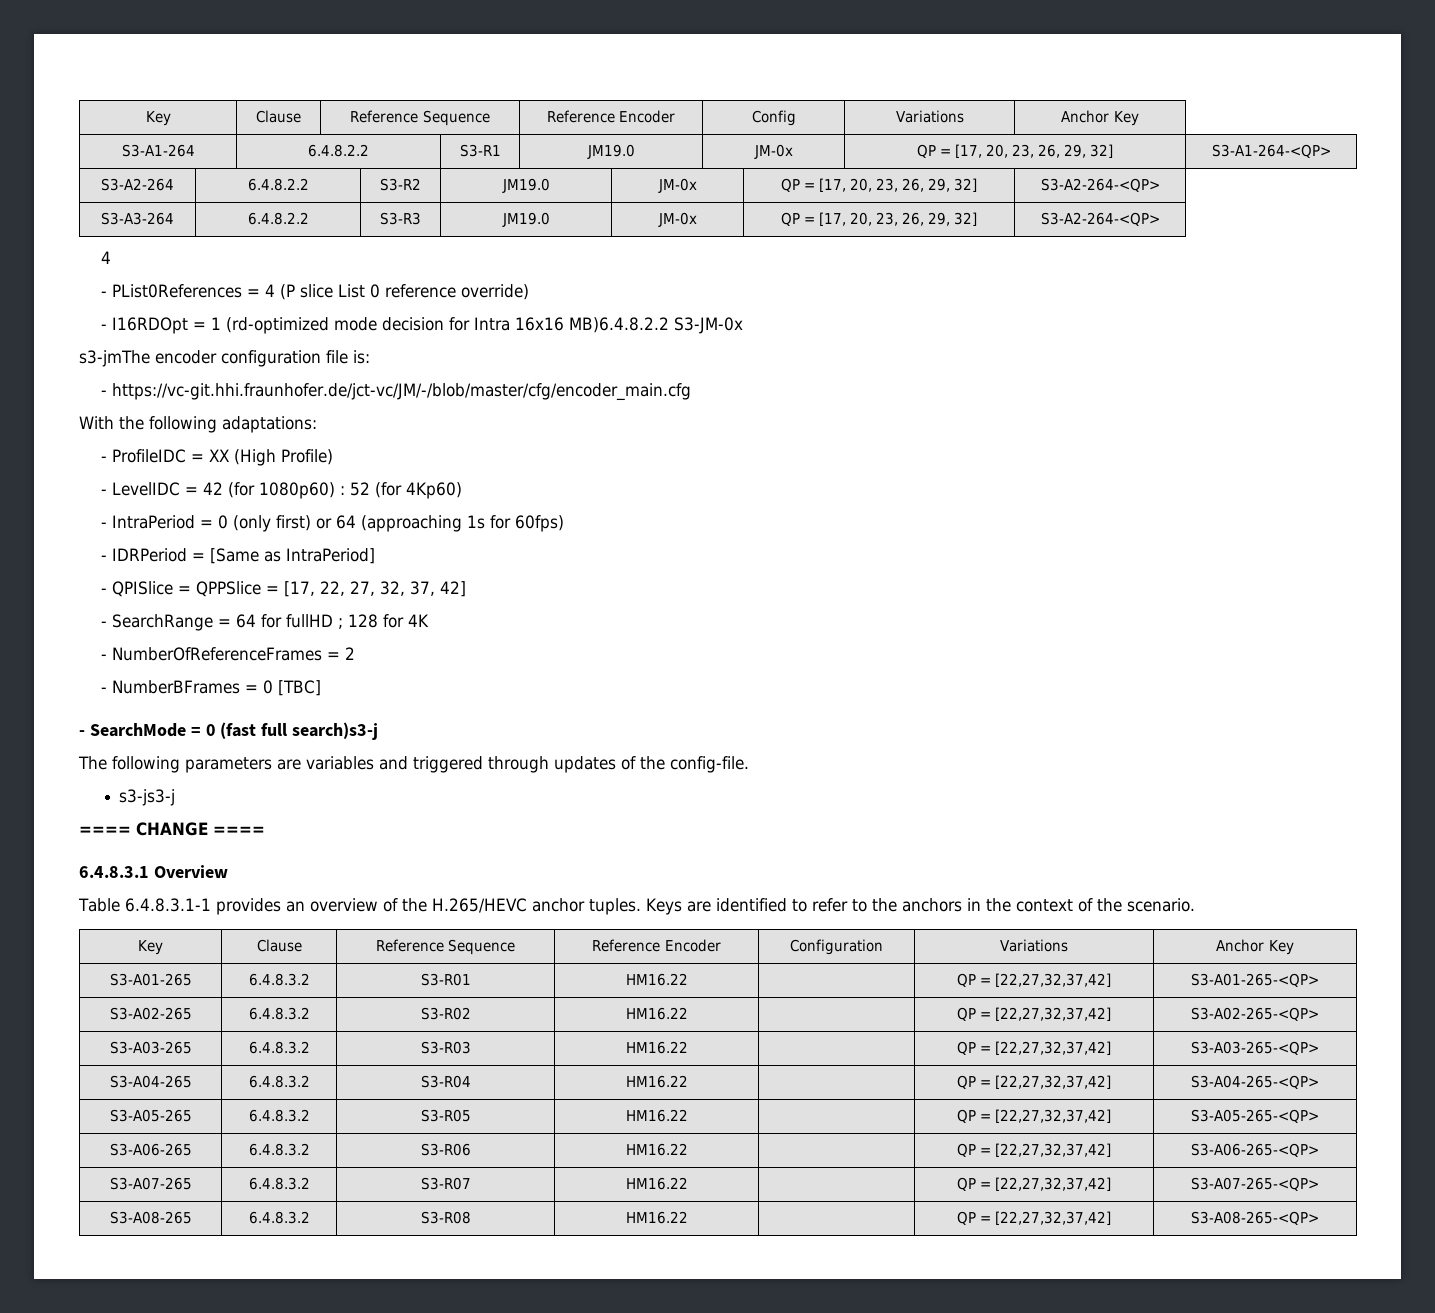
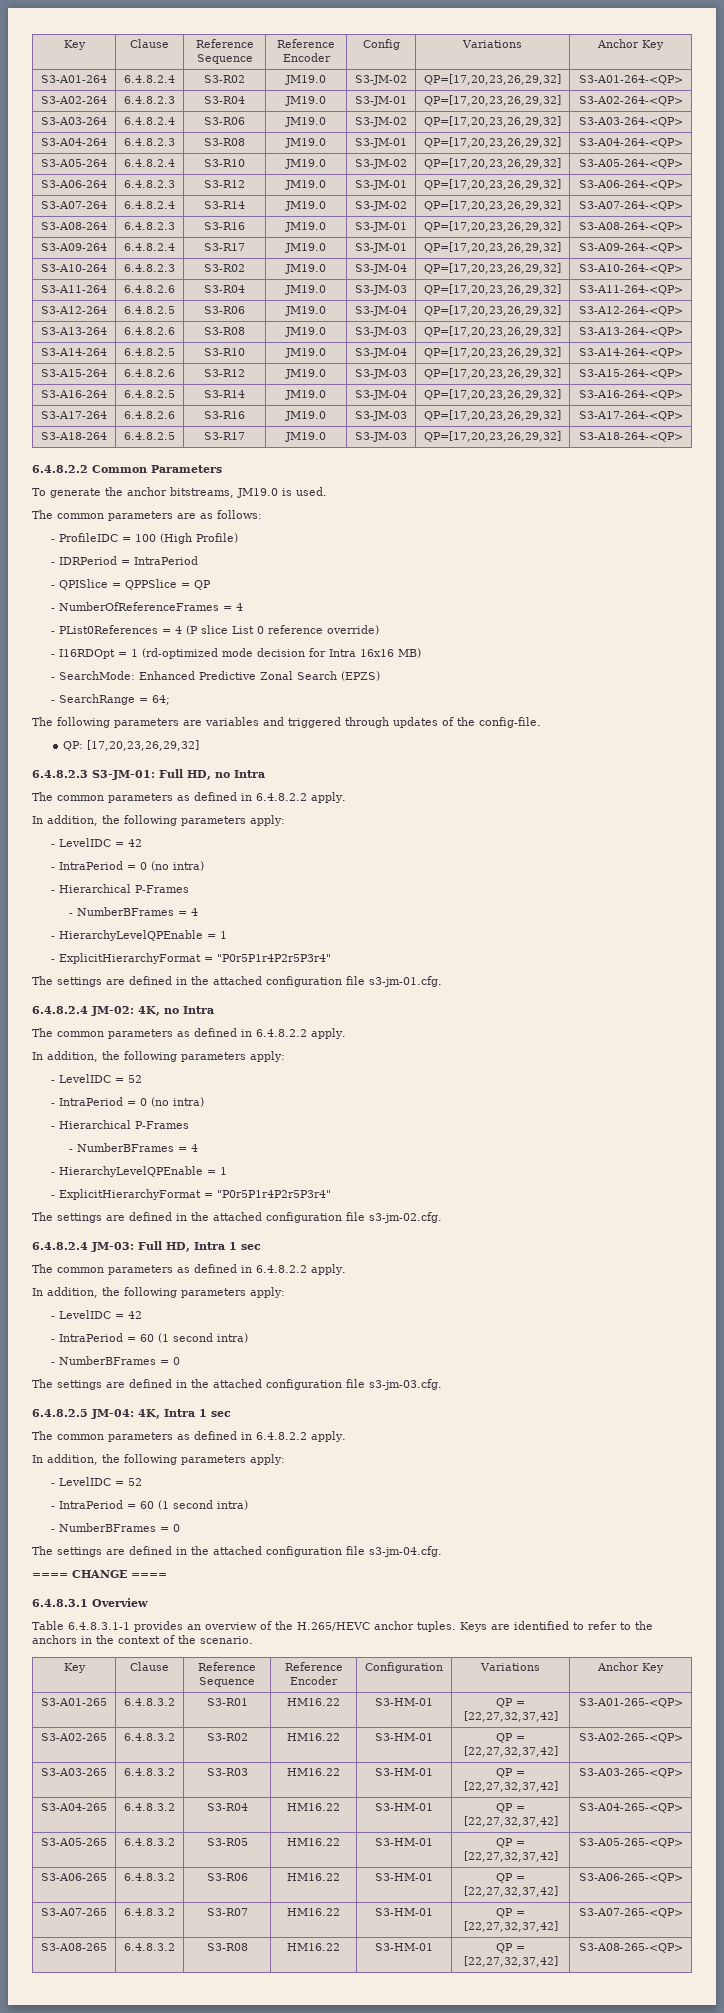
[121,144,195,157] [308,144,369,157] [459,144,501,157] [586,144,635,159] [753,144,793,159] [916,144,1114,158] [1211,144,1331,158] [101,178,174,191] [247,178,309,191] [380,178,421,191] [501,178,550,193] [657,178,697,193] [780,178,978,192] [1040,178,1160,192] [101,212,174,225] [247,212,309,225] [380,212,421,225] [501,212,550,227] [657,212,697,227] [780,212,978,226] [1040,212,1160,226] S3-A1-264 | 6.4.8.2.2 | S3-R1 | JM19.0 | JM-0x | QP = [17, 20, 23, 26, 29, 32] | S3-A1-264-<QP> // S3-A2-264 | 6.4.8.2.2 | S3-R2 | JM19.0 | JM-0x | QP = [17, 20, 23, 26, 29, 32] | S3-A2-264-<QP> // S3-A3-264 | 6.4.8.2.2 | S3-R3 | JM19.0 | JM-0x | QP = [17, 20, 23, 26, 29, 32] | S3-A2-264-<QP> // -> [41,75,107,83] [124,75,175,83] [204,75,245,83] [285,75,326,85] [354,75,407,85] [423,74,561,85] [578,75,683,85] [41,96,107,104] [124,96,175,104] [204,96,245,104] [285,96,326,106] [354,96,407,106] [423,95,561,106] [578,96,683,106] [41,117,107,125] [124,117,175,125] [204,117,245,125] [285,117,326,127] [354,117,407,127] [423,116,561,127] [578,117,683,127] [41,138,107,146] [124,138,175,146] [204,138,245,146] [285,138,326,148] [354,138,407,148] [423,137,561,148] [578,138,683,148] [41,159,107,167] [124,159,175,167] [204,159,245,167] [285,159,326,169] [354,159,407,169] [423,158,561,169] [578,159,683,169] [41,180,107,188] [124,180,175,188] [204,180,245,188] [285,180,326,190] [354,180,407,190] [423,179,561,190] [578,180,683,190] [41,201,107,209] [124,201,175,209] [204,201,245,209] [285,201,326,211] [354,201,407,211] [423,200,561,211] [578,201,683,211] [41,222,107,230] [124,222,175,230] [204,222,245,230] [285,222,326,232] [354,222,407,232] [423,221,561,232] [578,222,683,232] [41,243,107,251] [124,243,175,251] [204,243,245,251] [285,243,326,253] [354,243,407,253] [423,242,561,253] [578,243,683,253] [41,264,107,272] [124,264,175,272] [204,264,245,272] [285,264,326,274] [354,264,407,274] [423,263,561,274] [578,264,683,274] [41,285,107,293] [124,285,175,293] [204,285,245,293] [285,285,326,295] [354,285,407,295] [423,284,561,295] [578,285,683,295] [41,306,107,314] [124,306,175,314] [204,306,245,314] [285,306,326,316] [354,306,407,316] [423,305,561,316] [578,306,683,316] [41,327,107,335] [124,327,175,335] [204,327,245,335] [285,327,326,337] [354,327,407,337] [423,326,561,337] [578,327,683,337] [41,348,107,356] [124,348,175,356] [204,348,245,356] [285,348,326,358] [354,348,407,358] [423,347,561,358] [578,348,683,358] [41,369,107,377] [124,369,175,377] [204,369,245,377] [285,369,326,379] [354,369,407,379] [423,368,561,379] [578,369,683,379] [41,390,107,398] [124,390,175,398] [204,390,245,398] [285,390,326,400] [354,390,407,400] [423,389,561,400] [578,390,683,400] [41,411,107,419] [124,411,175,419] [204,411,245,419] [285,411,326,421] [354,411,407,421] [423,410,561,421] [578,411,683,421] [41,432,107,440] [124,432,175,440] [204,432,245,440] [285,432,326,442] [354,432,407,442] [423,431,561,442] [578,432,683,442] [32,465,222,473] [32,487,327,498] [32,510,262,521] [50,533,238,544] [50,556,198,565] [50,579,211,590] [50,602,232,611] S3-A01-264 | 6.4.8.2.4 | S3-R02 | JM19.0 | S3-JM-02 | QP=[17,20,23,26,29,32] | S3-A01-264-<QP> // S3-A02-264 | 6.4.8.2.3 | S3-R04 | JM19.0 | S3-JM-01 | QP=[17,20,23,26,29,32] | S3-A02-264-<QP> // S3-A03-264 | 6.4.8.2.4 | S3-R06 | JM19.0 | S3-JM-02 | QP=[17,20,23,26,29,32] | S3-A03-264-<QP> // S3-A04-264 | 6.4.8.2.3 | S3-R08 | JM19.0 | S3-JM-01 | QP=[17,20,23,26,29,32] | S3-A04-264-<QP> // S3-A05-264 | 6.4.8.2.4 | S3-R10 | JM19.0 | S3-JM-02 | QP=[17,20,23,26,29,32] | S3-A05-264-<QP> // S3-A06-264 | 6.4.8.2.3 | S3-R12 | JM19.0 | S3-JM-01 | QP=[17,20,23,26,29,32] | S3-A06-264-<QP> // S3-A07-264 | 6.4.8.2.4 | S3-R14 | JM19.0 | S3-JM-02 | QP=[17,20,23,26,29,32] | S3-A07-264-<QP> // S3-A08-264 | 6.4.8.2.3 | S3-R16 | JM19.0 | S3-JM-01 | QP=[17,20,23,26,29,32] | S3-A08-264-<QP> // S3-A09-264 | 6.4.8.2.4 | S3-R17 | JM19.0 | S3-JM-01 | QP=[17,20,23,26,29,32] | S3-A09-264-<QP> // S3-A10-264 | 6.4.8.2.3 | S3-R02 | JM19.0 | S3-JM-04 | QP=[17,20,23,26,29,32] | S3-A10-264-<QP> // S3-A11-264 | 6.4.8.2.6 | S3-R04 | JM19.0 | S3-JM-03 | QP=[17,20,23,26,29,32] | S3-A11-264-<QP> // S3-A12-264 | 6.4.8.2.5 | S3-R06 | JM19.0 | S3-JM-04 | QP=[17,20,23,26,29,32] | S3-A12-264-<QP> // S3-A13-264 | 6.4.8.2.6 | S3-R08 | JM19.0 | S3-JM-03 | QP=[17,20,23,26,29,32] | S3-A13-264-<QP> // S3-A14-264 | 6.4.8.2.5 | S3-R10 | JM19.0 | S3-JM-04 | QP=[17,20,23,26,29,32] | S3-A14-264-<QP> // S3-A15-264 | 6.4.8.2.6 | S3-R12 | JM19.0 | S3-JM-03 | QP=[17,20,23,26,29,32] | S3-A15-264-<QP> // S3-A16-264 | 6.4.8.2.5 | S3-R14 | JM19.0 | S3-JM-04 | QP=[17,20,23,26,29,32] | S3-A16-264-<QP> // S3-A17-264 | 6.4.8.2.6 | S3-R16 | JM19.0 | S3-JM-03 | QP=[17,20,23,26,29,32] | S3-A17-264-<QP> // S3-A18-264 | 6.4.8.2.5 | S3-R17 | JM19.0 | S3-JM-03 | QP=[17,20,23,26,29,32] | S3-A18-264-<QP> // 6.4.8.2.2 Common Parameters // To generate the anchor bitstreams, JM19.0 is used. // The common parameters are as follows: // - ProfileIDC = 100 (High Profile) // - IDRPeriod = IntraPeriod // - QPISlice = QPPSlice = QP // - NumberOfReferenceFrames =
[569,317,744,334] [79,350,370,367] [101,383,692,401] [79,416,317,433] [101,449,334,466] [101,482,463,499] [101,515,565,532] [101,548,376,564] [101,581,467,597] [101,614,430,631] [101,647,356,661] [101,680,322,696] [79,722,379,740] MB)6.4.8.2.2 S3-JM-0x // s3-jmThe encoder configuration file is: // - https://vc-git.hhi.fraunhofer.de/jct-vc/JM/-/blob/master/cfg/encoder_main.cfg // With the following adaptations: // - ProfileIDC = XX (High Profile) // - LevelIDC = 42 (for 1080p60) : 52 (for 4Kp60) // - IntraPeriod = 0 (only first) or 64 (approaching 1s for 60fps) // - IDRPeriod = [Same as IntraPeriod] // - QPISlice = QPPSlice = [17, 22, 27, 32, 37, 42] // - SearchRange = 64 for fullHD ; 128 for 4K // - NumberOfReferenceFrames = 2 // - NumberBFrames = 0 [TBC] // - SearchMode = 0 (fast full search)s3-j -> [397,648,421,658] [50,671,380,681] [50,694,170,705] MB) // - SearchMode: Enhanced Predictive Zonal Search (EPZS) // - SearchRange = 64;
[119,789,176,806] s3-js3-j -> [62,740,199,751] [32,769,265,780] [32,792,346,803] [32,815,285,826] [50,838,142,847] [50,861,204,871] [50,884,189,893] [69,907,199,916] [50,930,227,941] [50,953,331,964] [32,976,442,987] [32,1006,214,1016] [32,1028,346,1039] [32,1051,285,1062] [50,1074,142,1083] [50,1097,204,1107] [50,1120,189,1129] [69,1143,199,1152] [50,1166,227,1177] [50,1189,331,1200] [32,1212,442,1223] [32,1241,261,1252] [32,1264,346,1275] [32,1287,285,1298] [50,1310,142,1319] [50,1333,248,1343] [50,1356,180,1365] [32,1379,442,1390] [32,1409,231,1419] [32,1431,346,1442] [32,1454,285,1465] [50,1477,142,1486] [50,1500,248,1510] [50,1523,180,1532] [32,1546,442,1557] QP: [17,20,23,26,29,32] // 6.4.8.2.3 S3-JM-01: Full HD, no Intra // The common parameters as defined in 6.4.8.2.2 apply. // In addition, the following parameters apply: // - LevelIDC = 42 // - IntraPeriod = 0 (no intra) // - Hierarchical P-Frames // - NumberBFrames = 4 // - HierarchyLevelQPEnable = 1 // - ExplicitHierarchyFormat = "P0r5P1r4P2r5P3r4" // The settings are defined in the attached configuration file s3-jm-01.cfg. // 6.4.8.2.4 JM-02: 4K, no Intra // The common parameters as defined in 6.4.8.2.2 apply. // In addition, the following parameters apply: // - LevelIDC = 52 // - IntraPeriod = 0 (no intra) // - Hierarchical P-Frames // - NumberBFrames = 4 // - HierarchyLevelQPEnable = 1 // - ExplicitHierarchyFormat = "P0r5P1r4P2r5P3r4" // The settings are defined in the attached configuration file s3-jm-02.cfg. // 6.4.8.2.4 JM-03: Full HD, Intra 1 sec // The common parameters as defined in 6.4.8.2.2 apply. // In addition, the following parameters apply: // - LevelIDC = 42 // - IntraPeriod = 60 (1 second intra) // - NumberBFrames = 0 // The settings are defined in the attached configuration file s3-jm-03.cfg. // 6.4.8.2.5 JM-04: 4K, Intra 1 sec // The common parameters as defined in 6.4.8.2.2 apply. // In addition, the following parameters apply: // - LevelIDC = 52 // - IntraPeriod = 60 (1 second intra) // - NumberBFrames = 0 // The settings are defined in the attached configuration file s3-jm-04.cfg.
(688, 979) none -> [374,1698,433,1706] S3-HM-01
(688, 1013) none -> [374,1733,433,1741] S3-HM-01
(688, 1047) none -> [374,1768,433,1776] S3-HM-01
(688, 1081) none -> [374,1803,433,1811] S3-HM-01
(688, 1115) none -> [374,1838,433,1846] S3-HM-01
(688, 1149) none -> [374,1873,433,1881] S3-HM-01
(688, 1183) none -> [374,1908,433,1916] S3-HM-01
(688, 1217) none -> [374,1943,433,1951] S3-HM-01

